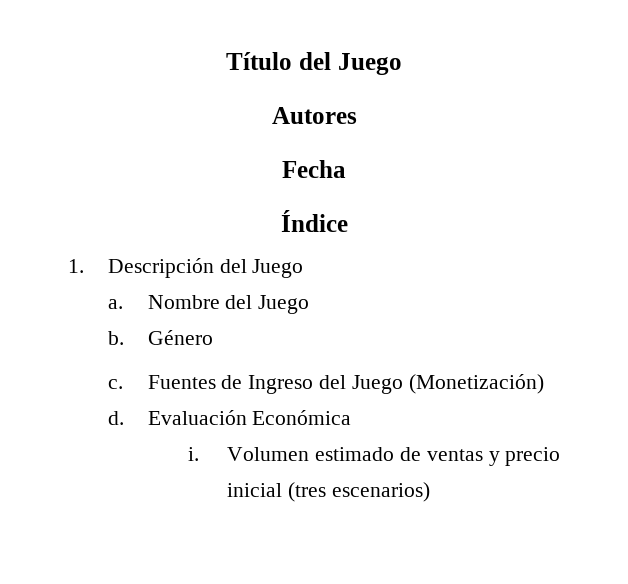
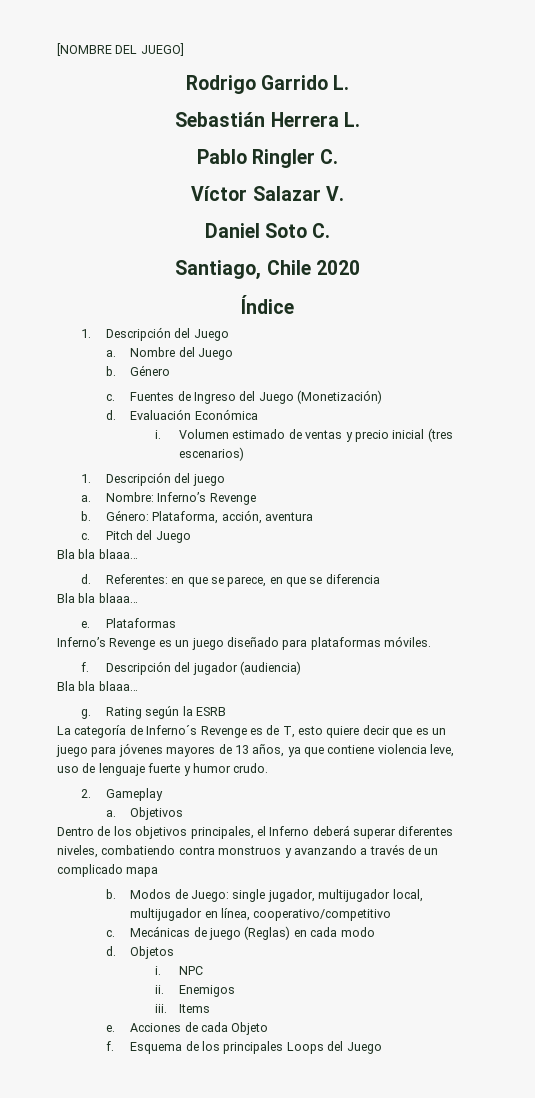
[226,52,402,75] [271,107,357,124] [282,160,346,178] Título del Juego // Autores // Fecha -> [57,43,184,56] [185,75,350,94] [175,112,360,127] [196,149,339,168] [191,186,344,201] [204,223,331,238] [175,260,360,280] [NOMBRE DEL JUEGO] // Rodrigo Garrido L. // Sebastián Herrera L. // Pablo Ringler C. // Víctor Salazar V. // Daniel Soto C. // Santiago, Chile 2020
(431, 492) none -> [81,472,225,486] [81,492,256,505] [81,510,313,524] [81,530,191,543] [57,549,138,559] [81,574,380,587] [57,593,138,603] [81,618,176,628] [57,636,431,650] [81,661,301,675] [57,681,138,691] [81,706,226,719] [57,725,446,738] [56,743,455,757] [57,763,269,776] [81,788,163,801] [105,807,184,820] [57,825,454,839] [57,844,439,858] [57,864,159,877] [105,889,423,902] [130,908,392,921] [105,926,375,940] [105,946,175,959] [154,966,204,975] [154,985,236,997] [154,1004,211,1013] [105,1022,269,1035] [105,1041,382,1054] // 1. Descripción del juego // a. Nombre: Inferno’s Revenge // b. Género: Plataforma, acción, aventura // c. Pitch del Juego // Bla bla blaaa… // d. Referentes: en que se parece, en que se diferencia // Bla bla blaaa… // e. Plataformas // Inferno’s Revenge es un juego diseñado para plataformas móviles. // f. Descripción del jugador (audiencia) // Bla bla blaaa… // g. Rating según la ESRB // La categoría de Inferno´s Revenge es de T, esto quiere decir que es un juego para jóvenes mayores de 13 años, ya que contiene violencia leve, uso de lenguaje fuerte y humor crudo. // 2. Gameplay // a. Objetivos // Dentro de los objetivos principales, el Inferno deberá superar diferentes niveles, combatiendo contra monstruos y avanzando a través de un complicado mapa // b. Modos de Juego: single jugador, multijugador local, multijugador en línea, cooperativo/competitivo // c. Mecánicas de juego (Reglas) en cada modo // d. Objetos // i. NPC // ii. Enemigos // iii. Items // e. Acciones de cada Objeto // f. Esquema de los principales Loops del Juego

